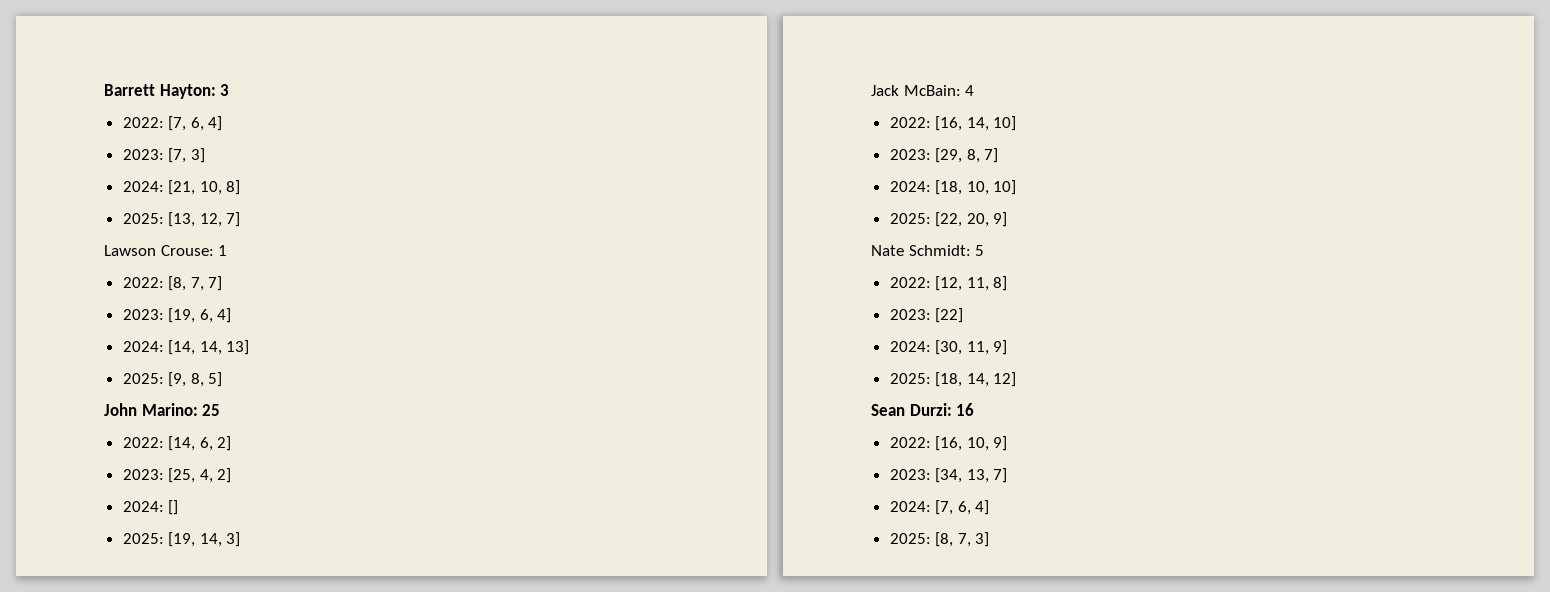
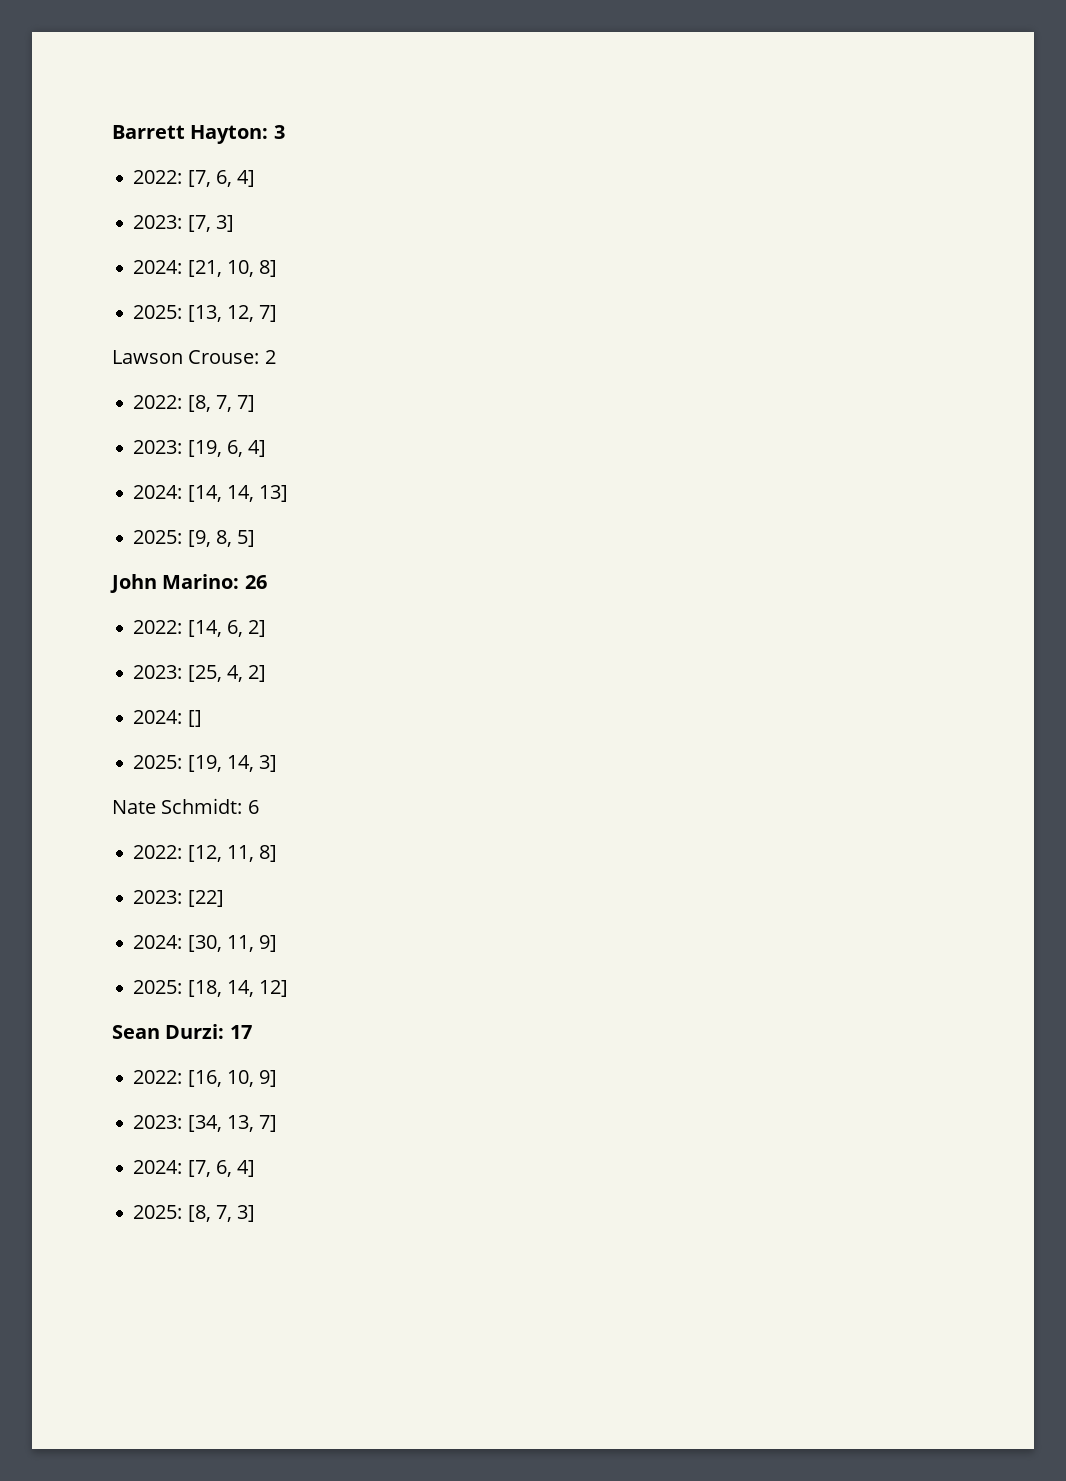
[218,245,228,256] 1 -> [264,350,276,364] 2
[202,404,221,416] 25 -> [244,575,267,589] 26
[871,85,975,96] [889,116,1017,131] [889,148,999,163] [889,180,1017,195] [889,212,1008,227] // Jack McBain: 4 // 2022: [16, 14, 10] // 2023: [29, 8, 7] // 2024: [18, 10, 10] // 2025: [22, 20, 9] -> (278, 763) none
[975,245,985,256] 5 -> [247,800,259,814] 6
[956,403,975,416] 16 -> [229,1025,252,1039] 17

